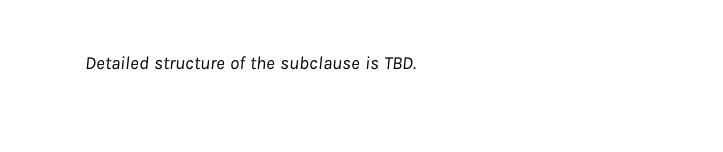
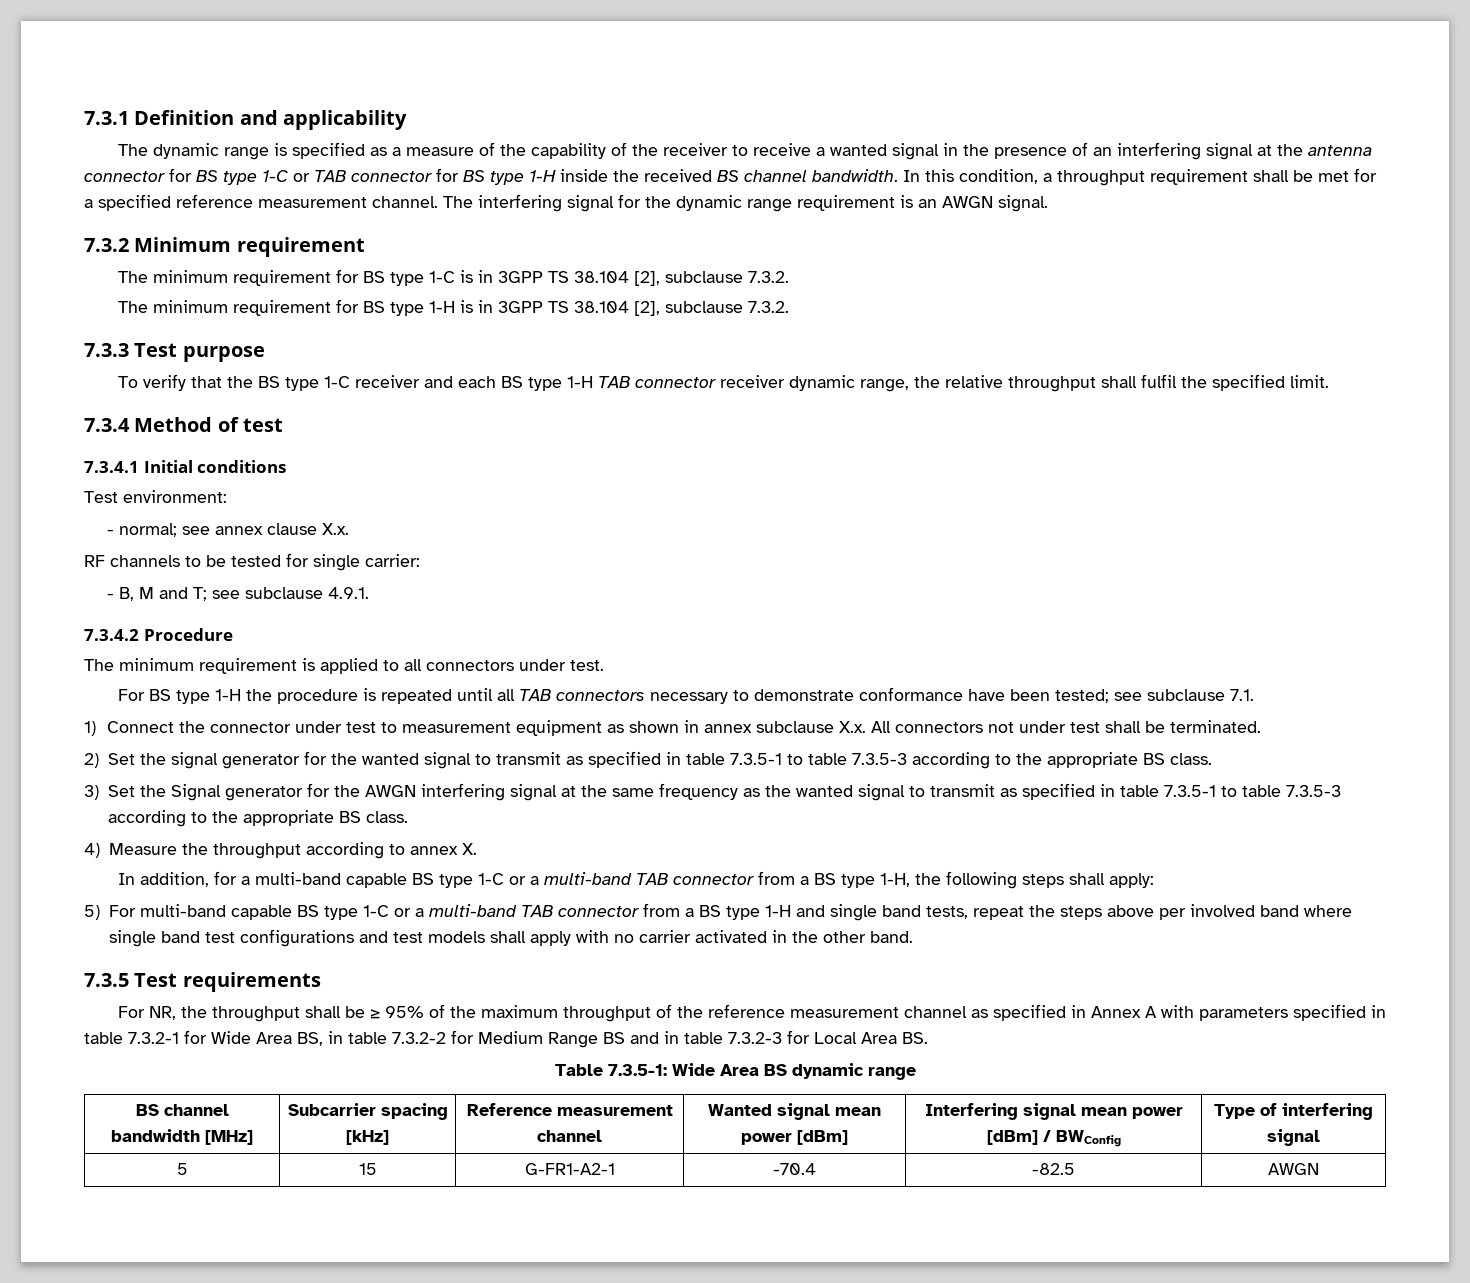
[85,56,416,70] Detailed structure of the subclause is TBD. -> [84,110,407,130] [117,142,1372,160] [84,168,1377,186] [84,194,1048,212] [84,237,365,257] [117,269,789,286] [117,299,789,316] [84,343,265,362] [117,374,1329,392] [84,417,283,432] [84,460,287,473] [84,490,227,503] [107,523,350,537] [84,553,420,571] [107,587,370,601] [84,628,233,641] [84,658,604,674] [117,687,1254,704] [84,720,1262,736] [84,751,1212,769] [84,783,1341,801] [107,810,408,827] [84,842,477,859] [117,871,1154,889] [84,903,1352,921] [108,929,913,947] [84,972,321,992] [117,1004,1386,1022] [84,1030,928,1048] [554,1063,916,1080] [135,1104,229,1116] [111,1129,253,1145] [287,1103,448,1120] [346,1130,389,1145] [466,1103,673,1116] [537,1130,602,1142] [708,1103,881,1120] [741,1130,848,1145] [924,1103,1183,1120] [986,1130,1121,1147] [1214,1103,1373,1120] [1267,1129,1320,1146] [176,1163,188,1175] [358,1163,377,1175] [524,1163,615,1175] [773,1163,816,1175] [1032,1163,1075,1175] [1268,1163,1319,1175] 7.3.1 Definition and applicability // The dynamic range is specified as a measure of the capability of the receiver to receive a wanted signal in the presence of an interfering signal at the antenna connector for BS type 1-C or TAB connector for BS type 1-H inside the received BS channel bandwidth. In this condition, a throughput requirement shall be met for a specified reference measurement channel. The interfering signal for the dynamic range requirement is an AWGN signal. // 7.3.2 Minimum requirement // The minimum requirement for BS type 1-C is in 3GPP TS 38.104 [2], subclause 7.3.2. // The minimum requirement for BS type 1-H is in 3GPP TS 38.104 [2], subclause 7.3.2. // 7.3.3 Test purpose // To verify that the BS type 1-C receiver and each BS type 1-H TAB connector receiver dynamic range, the relative throughput shall fulfil the specified limit. // 7.3.4 Method of test // 7.3.4.1 Initial conditions // Test environment: // - normal; see annex clause X.x. // RF channels to be tested for single carrier: // - B, M and T; see subclause 4.9.1. // 7.3.4.2 Procedure // The minimum requirement is applied to all connectors under test. // For BS type 1-H the procedure is repeated until all TAB connectors necessary to demonstrate conformance have been tested; see subclause 7.1. // 1) Connect the connector under test to measurement equipment as shown in annex subclause X.x. All connectors not under test shall be terminated. // 2) Set the signal generator for the wanted signal to transmit as specified in table 7.3.5-1 to table 7.3.5-3 according to the appropriate BS class. // 3) Set the Signal generator for the AWGN interfering signal at the same frequency as the wanted signal to transmit as specified in table 7.3.5-1 to table 7.3.5-3 according to the appropriate BS class. // 4) Measure the throughput according to annex X. // In addition, for a multi-band capable BS type 1-C or a multi-band TAB connector from a BS type 1-H, the following steps shall apply: // 5) For multi-band capable BS type 1-C or a multi-band TAB connector from a BS type 1-H and single band tests, repeat the steps above per involved band where single band test configurations and test models shall apply with no carrier activated in the other band. // 7.3.5 Test requirements // For NR, the throughput shall be ≥ 95% of the maximum throughput of the reference measurement channel as specified in Annex A with parameters specified in table 7.3.2-1 for Wide Area BS, in table 7.3.2-2 for Medium Range BS and in table 7.3.2-3 for Local Area BS. // Table 7.3.5-1: Wide Area BS dynamic range // BS channel bandwidth [MHz] | Subcarrier spacing [kHz] | Reference measurement channel | Wanted signal mean power [dBm] | Interfering signal mean power [dBm] / BWConfig | Type of interfering signal // 5 | 15 | G-FR1-A2-1 | -70.4 | -82.5 | AWGN

